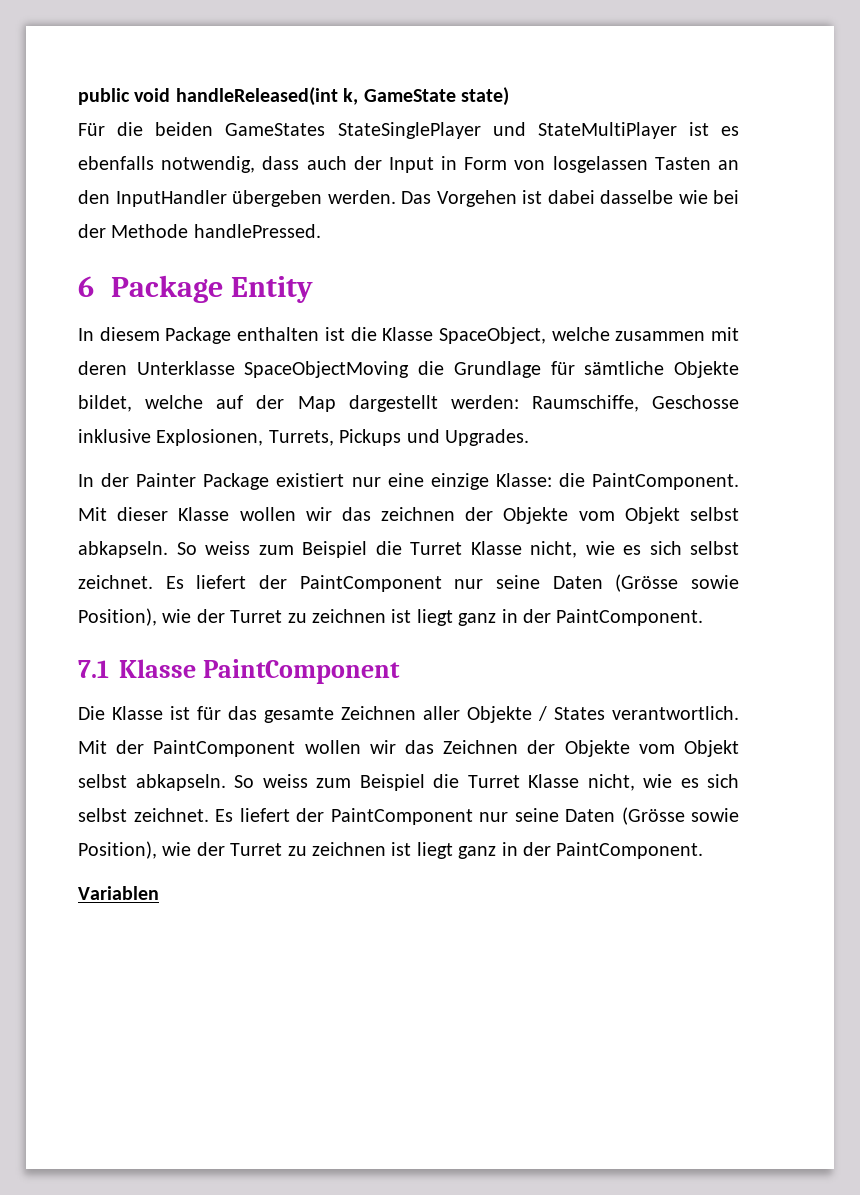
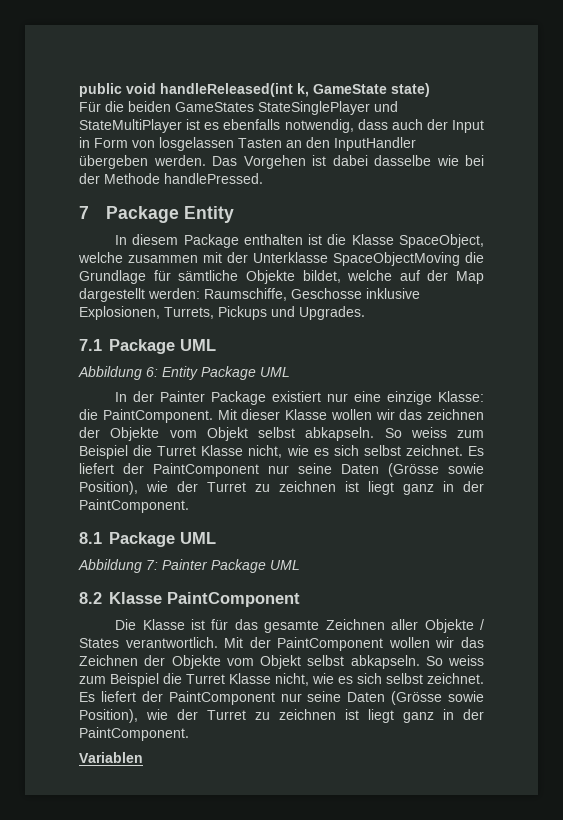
[78,276,94,297] 6 -> [79,206,89,219] 7
[78,361,127,375] deren -> [227,252,248,263] der
(529, 437) none -> [79,339,216,354] [78,366,290,380] // 7.1 Package UML // Abbildung 6: Entity Package UML
[78,660,109,678] 7.1 -> [79,532,216,547] [78,559,300,573] [79,592,102,604] 8.1 Package UML // Abbildung 7: Painter Package UML // 8.2

